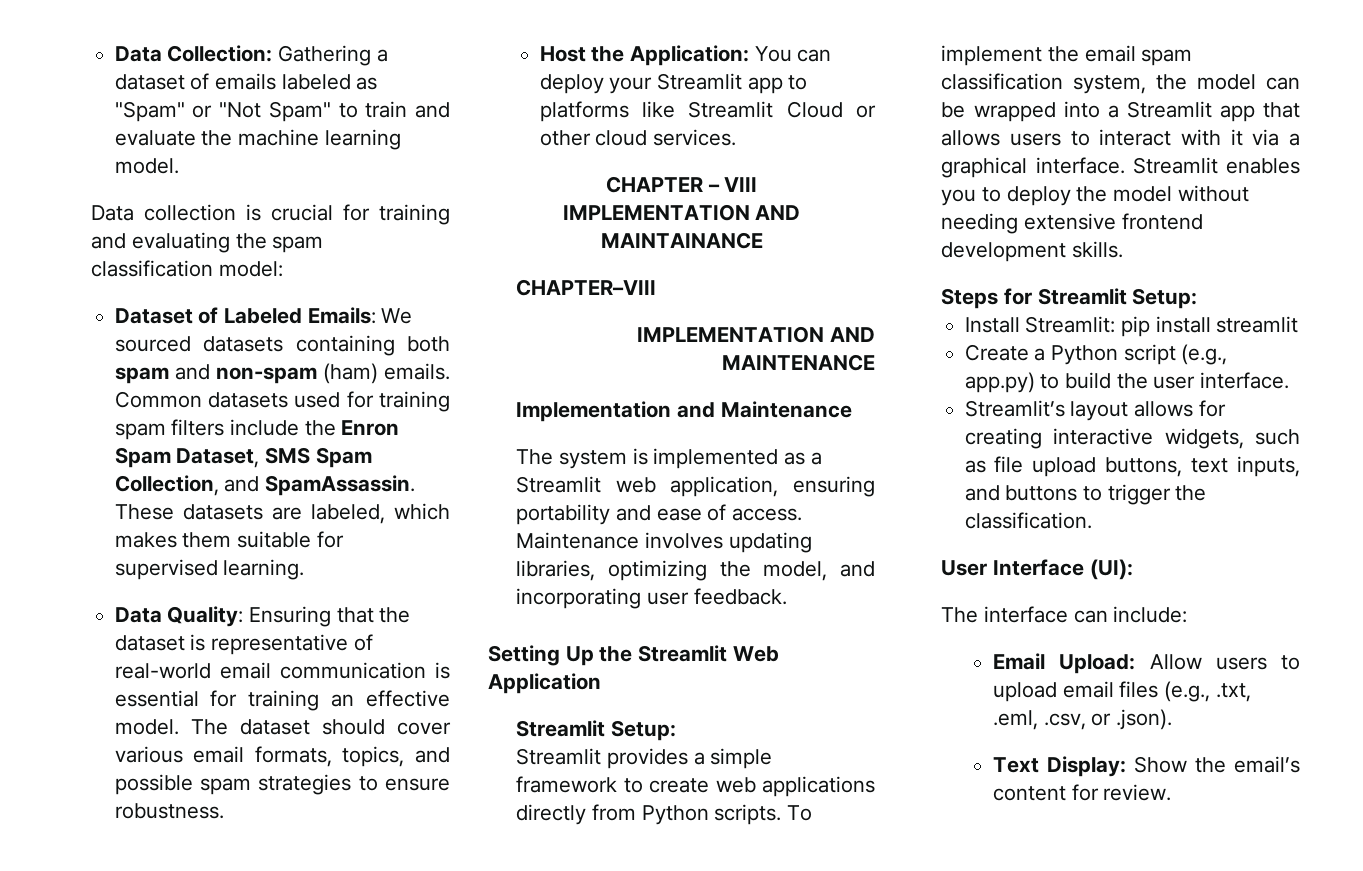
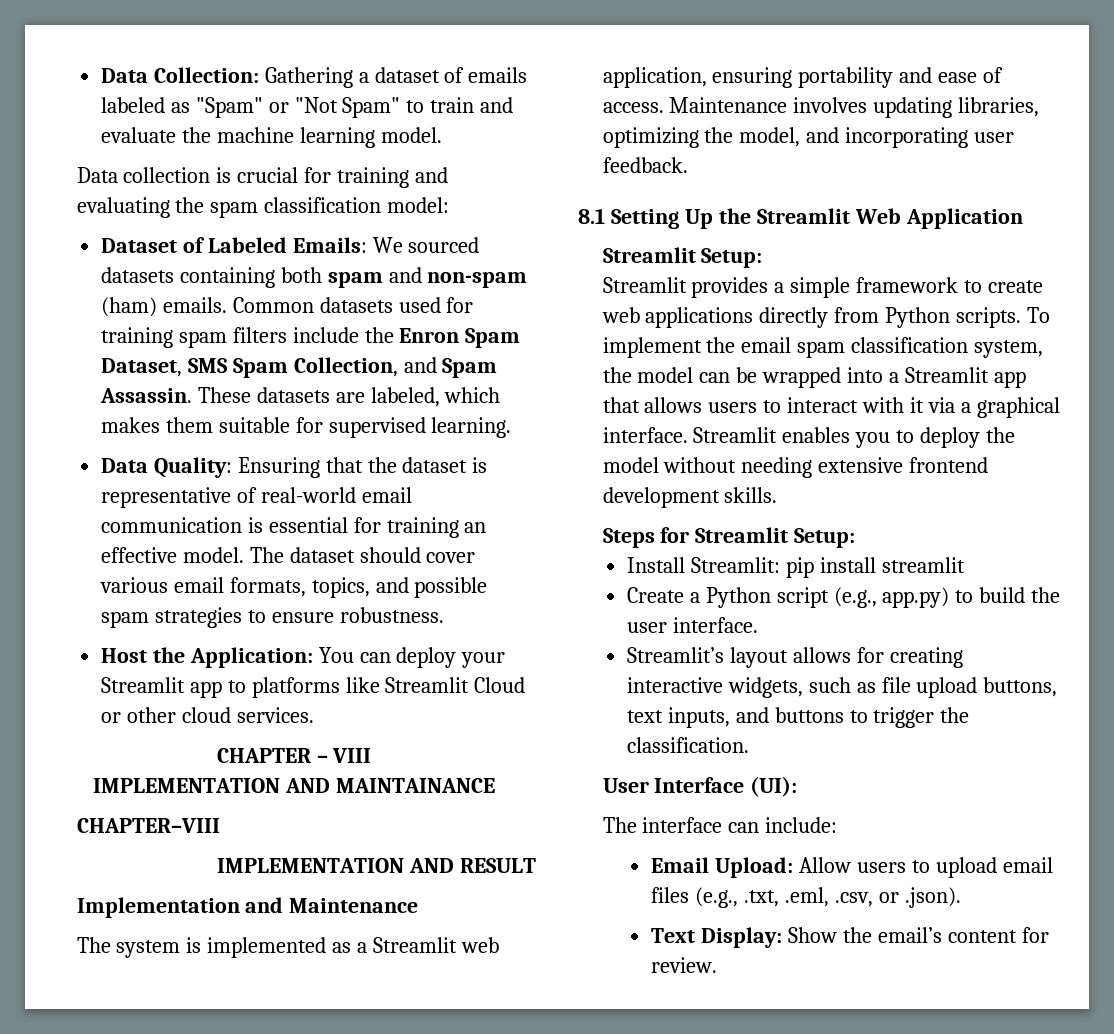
[264,475,415,496] SpamAssassin. -> [442,358,498,378] [99,388,192,403] Spam Assassin.
[722,354,875,371] MAINTENANCE -> [460,858,536,873] RESULT
(787, 596) none -> [578,208,605,224] 8.1

